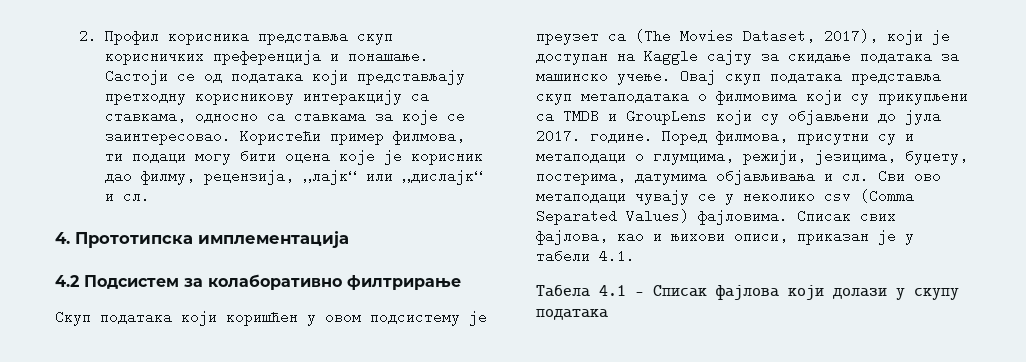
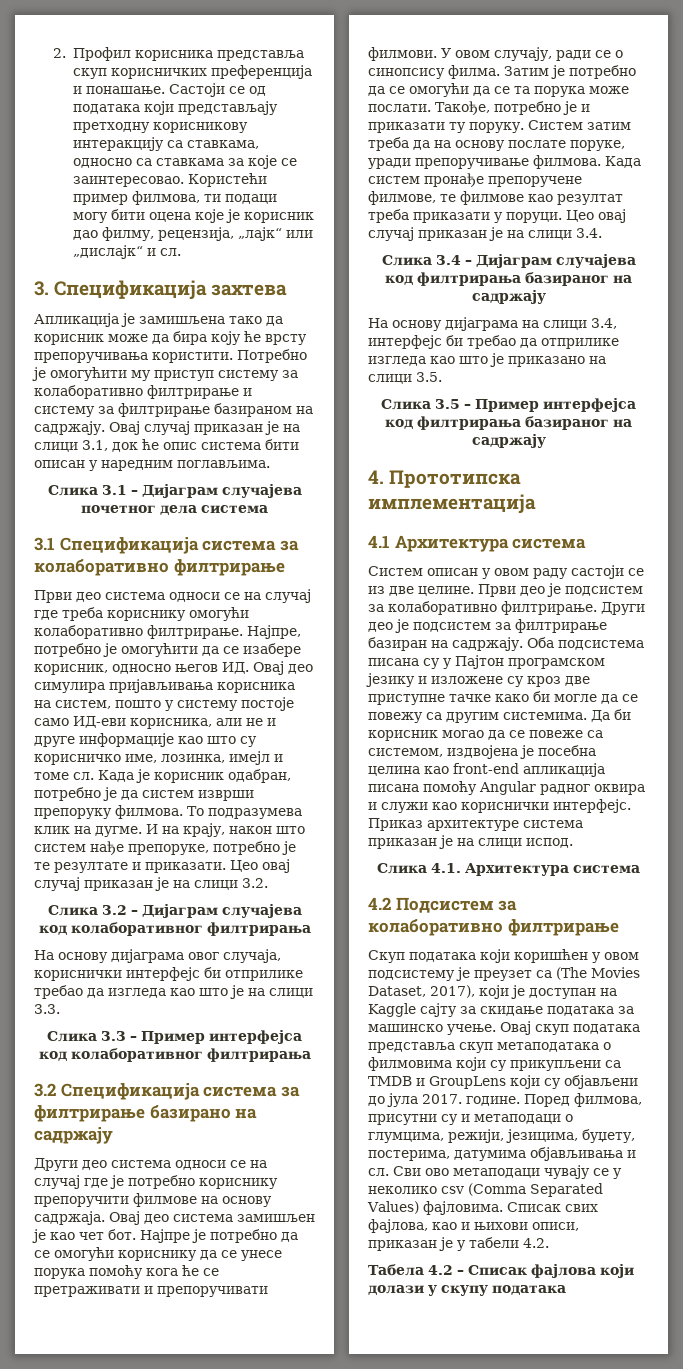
[55,231,349,248] 4. Прототипска имплементација -> [34,280,288,300] [34,313,283,327] [34,331,307,345] [34,349,307,363] [32,367,298,381] [34,385,252,399] [34,403,313,417] [34,421,300,435] [34,439,299,452] [34,460,270,471] [47,484,302,498] [81,505,268,515] [34,537,299,554] [34,559,285,576] [34,589,311,603] [34,607,249,621] [34,625,301,639] [34,643,301,657] [34,661,313,675] [34,679,295,693] [34,697,294,711] [34,716,276,729] [34,733,257,747] [34,751,283,765] [34,769,291,783] [34,787,254,801] [34,805,302,819] [34,823,305,837] [34,841,296,856] [34,859,290,873] [34,877,268,891] [47,904,302,918] [38,922,311,936] [34,949,281,963] [34,967,303,981] [34,985,313,999] [34,1004,60,1014] [47,1030,302,1044] [38,1048,311,1062] [34,1083,300,1100] [34,1105,258,1122] [34,1127,113,1144] [34,1158,267,1171] [34,1175,278,1189] [34,1193,272,1207] [34,1211,315,1225] [32,1229,298,1243] [34,1247,282,1261] [34,1265,219,1279] [34,1286,268,1297] [368,47,623,61] [368,65,636,79] [368,83,629,97] [368,101,590,116] [368,120,631,133] [368,137,625,151] [368,155,641,169] [368,173,582,188] [368,191,623,205] [368,209,626,223] [368,227,602,241] [381,254,636,268] [385,272,632,286] [471,290,546,304] [368,317,617,331] [368,335,619,349] [368,353,606,367] [368,372,442,384] [381,398,636,412] [385,416,632,430] [471,434,546,448] [368,470,522,488] [368,494,536,514] [368,535,587,552] [368,565,644,579] [368,583,643,597] [368,601,645,615] [368,619,607,633] [368,637,644,651] [368,655,605,669] [366,673,590,687] [368,691,638,705] [368,709,631,723] [368,730,603,741] [368,745,596,759] [368,763,605,777] [368,781,645,795] [368,799,631,813] [368,818,583,831] [368,835,573,849] [377,863,640,876] 3. Спецификација захтева // Апликација је замишљена тако да корисник може да бира коју ће врсту препоручивања користити. Потребно је омогућити му приступ систему за колаборативно филтрирање и систему за филтрирање базираном на садржају. Овај случај приказан је на слици 3.1, док ће опис система бити описан у наредним поглављима. // Слика 3.1 – Дијаграм случајева почетног дела система // 3.1 Спецификација система за колаборативно филтрирање // Први део система односи се на случај где треба кориснику омогући колаборативно филтрирање. Најпре, потребно је омогућити да се изабере корисник, односно његов ИД. Овај део симулира пријављивања корисника на систем, пошто у систему постоје само ИД-еви корисника, али не и друге информације као што су корисничко име, лозинка, имејл и томе сл. Када је корисник одабран, потребно је да систем изврши препоруку филмова. То подразумева клик на дугме. И на крају, након што систем нађе препоруке, потребно је те резултате и приказати. Цео овај случај приказан је на слици 3.2. // Слика 3.2 – Дијаграм случајева код колаборативног филтрирања // На основу дијаграма овог случаја, кориснички интерфејс би отприлике требао да изгледа као што је на слици 3.3. // Слика 3.3 – Пример интерфејса код колаборативног филтрирања // 3.2 Спецификација система за филтрирање базирано на садржају // Други део система односи се на случај где је потребно кориснику препоручити филмове на основу садржаја. Овај део система замишљен је као чет бот. Најпре је потребно да се омогући кориснику да се унесе порука помоћу кога ће се претраживати и препоручивати филмови. У овом случају, ради се о синопсису филма. Затим је потребно да се омогући да се та порука може послати. Такође, потребно је и приказати ту поруку. Систем затим треба да на основу послате поруке, уради препоручивање филмова. Када систем пронађе препоручене филмове, те филмове као резултат треба приказати у поруци. Цео овај случај приказан је на слици 3.4. // Слика 3.4 – Дијаграм случајева код филтрирања базираног на садржају // На основу дијаграма на слици 3.4, интерфејс би требао да отприлике изгледа као што је приказано на слици 3.5. // Слика 3.5 – Пример интерфејса код филтрирања базираног на садржају // 4. Прототипска имплементација // 4.1 Архитектура система // Систем описан у овом раду састоји се из две целине. Први део је подсистем за колаборативно филтрирање. Други део је подсистем за филтрирање базиран на садржају. Оба подсистема писана су у Пајтон програмском језику и изложене су кроз две приступне тачке како би могле да се повежу са другим системима. Да би корисник могао да се повеже са системом, издвојена је посебна целина као front-end апликација писана помоћу Angular радног оквира и служи као кориснички интерфејс. Приказ архитектуре система приказан је на слици испод. // Слика 4.1. Архитектура система
[599,249,635,263] 4.1. -> [523,1238,549,1248] 4.2.
[599,285,626,296] 4.1 -> [428,1265,453,1275] 4.2

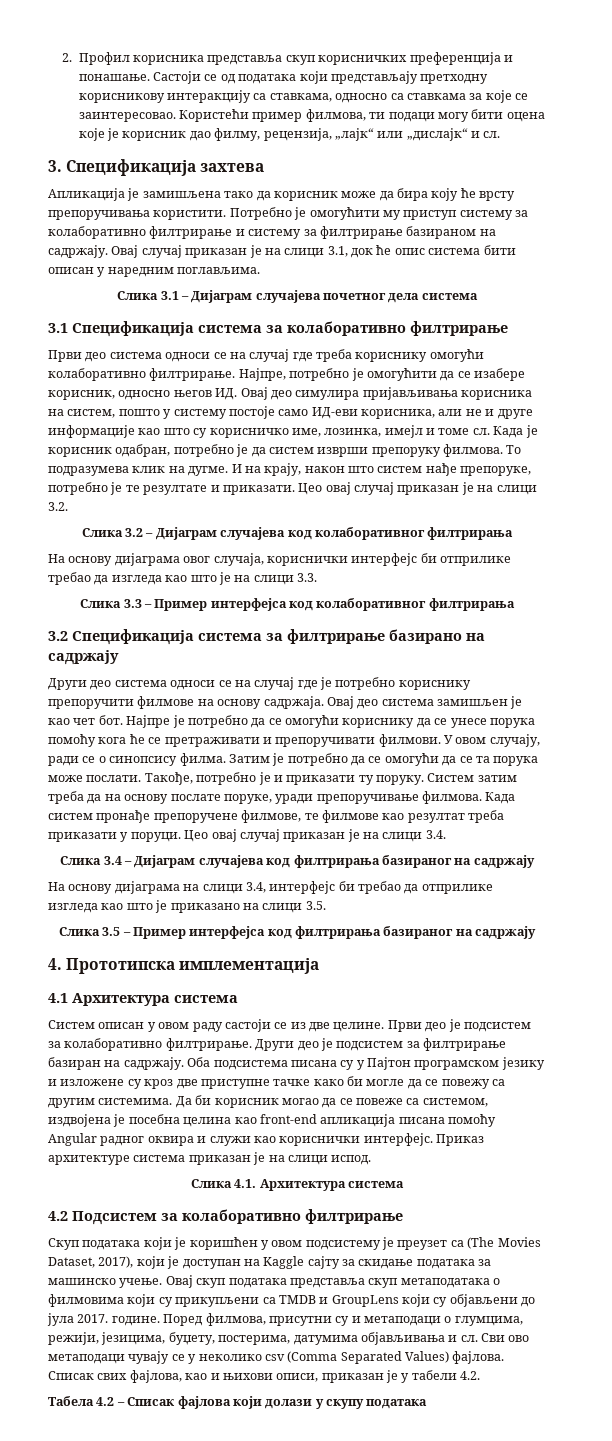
(510, 956) none -> [174,1237,187,1250] је
[422,1201,503,1215] фајловима. -> [452,1351,505,1364] фајлова.

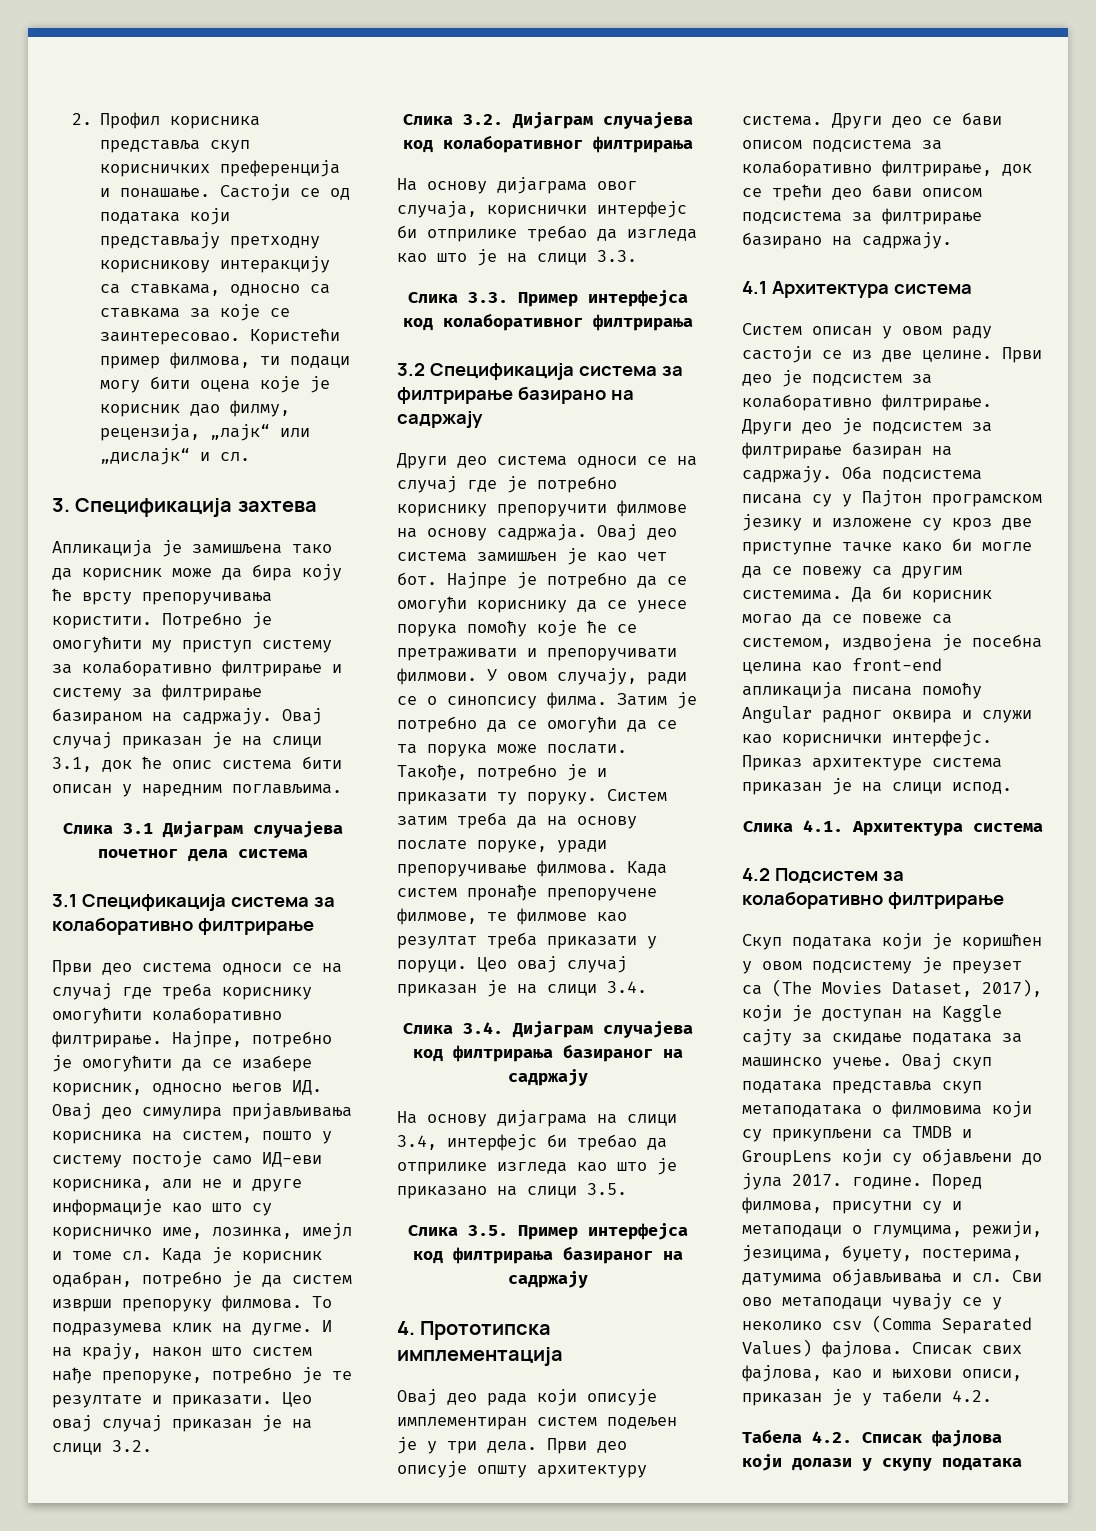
[180,296,189,300] – -> (153, 828) none
[429,349,484,362] омогући -> [52,1007,142,1024] омогућити
[125,528,154,537] 3.2 – -> [463,114,503,125] 3.2.
[123,599,152,608] 3.3 – -> [468,292,508,303] 3.3.
[98,737,127,744] кога -> [537,620,577,637] које
[103,856,133,865] 3.4 – -> [463,1022,503,1034] 3.4.
[102,927,131,936] 3.5 – -> [468,1225,508,1236] 3.5.
(320, 966) none -> [397,1389,657,1406] [397,1417,677,1430] [397,1437,627,1454] [397,1461,647,1478] [742,112,1002,129] [742,140,942,152] [742,160,1032,177] [742,184,982,201] [742,208,982,225] [742,232,952,249] // Овај део рада који описује имплементиран систем подељен је у три дела. Први део описује општу архитектуру система. Други део се бави описом подсистема за колаборативно филтрирање, док се трећи део бави описом подсистема за филтрирање базирано на садржају.
[96,1397,125,1406] 4.2 – -> [812,1431,852,1443] 4.2.

